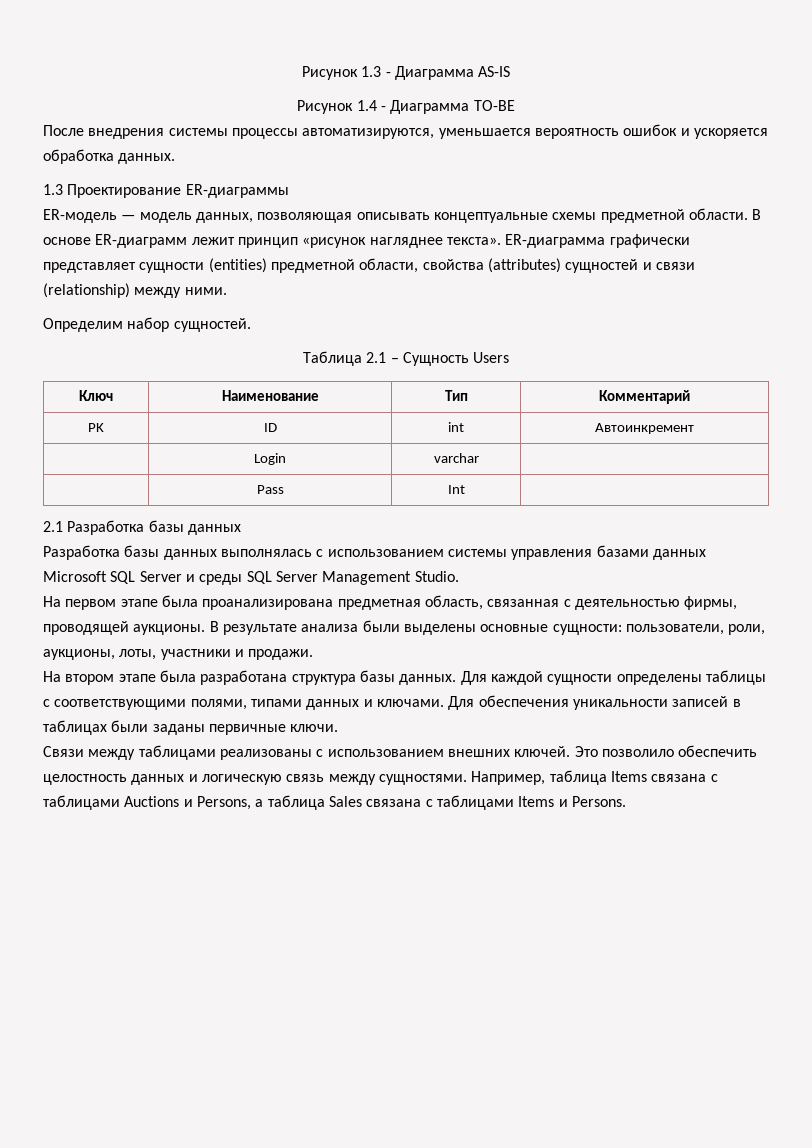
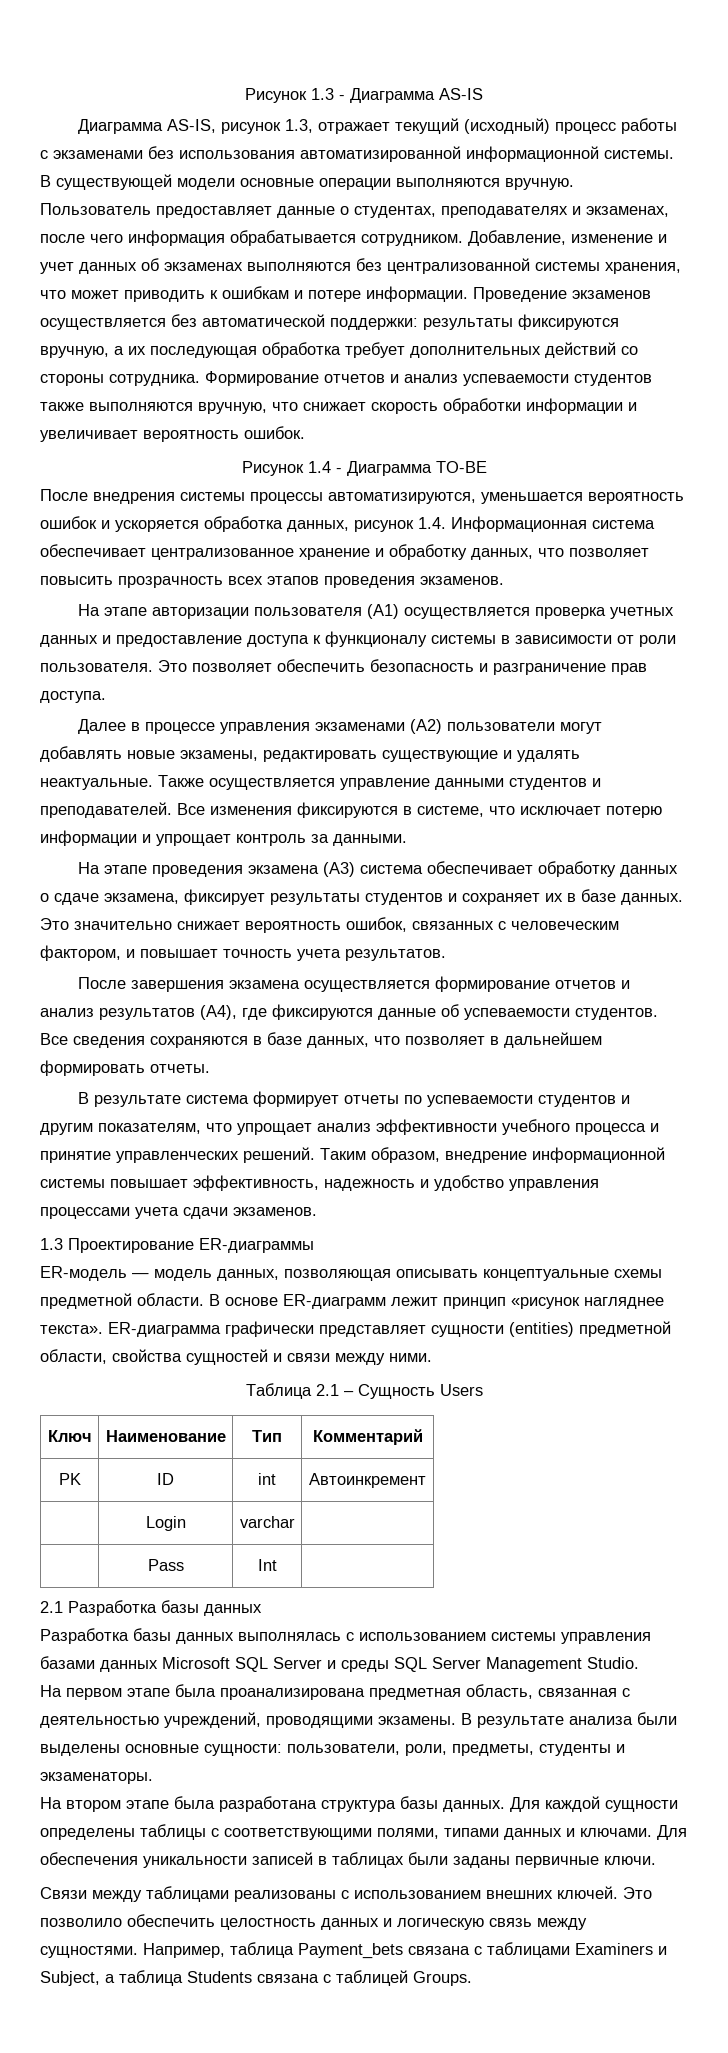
(511, 71) none -> [78,118,678,134] [40,146,674,162] [40,174,574,190] [40,203,669,218] [40,230,667,246] [40,258,681,274] [40,286,651,302] [40,314,619,330] [40,342,638,358] [40,371,652,386] [40,398,637,414] [40,426,305,442] // Диаграмма AS-IS, рисунок 1.3, отражает текущий (исходный) процесс работы с экзаменами без использования автоматизированной информационной системы. В существующей модели основные операции выполняются вручную. Пользователь предоставляет данные о студентах, преподавателях и экзаменах, после чего информация обрабатывается сотрудником. Добавление, изменение и учет данных об экзаменах выполняются без централизованной системы хранения, что может приводить к ошибкам и потере информации. Проведение экзаменов осуществляется без автоматической поддержки: результаты фиксируются вручную, а их последующая обработка требует дополнительных действий со стороны сотрудника. Формирование отчетов и анализ успеваемости студентов также выполняются вручную, что снижает скорость обработки информации и увеличивает вероятность ошибок.
[118,153,176,164] данных. -> [287,516,655,532] [40,544,649,560] [40,576,504,588] [78,604,675,619] [40,631,676,647] [40,659,647,675] [40,691,106,703] [78,719,603,734] [40,746,580,762] [40,775,601,790] [40,802,662,818] [40,830,407,846] [78,861,679,877] [40,889,683,905] [40,917,619,933] [40,945,446,961] [78,976,631,992] [40,1004,658,1020] [40,1032,602,1048] [40,1060,210,1076] [78,1091,631,1107] [40,1119,659,1135] [40,1147,665,1163] [40,1175,599,1191] [40,1207,317,1219] данных, рисунок 1.4. Информационная система обеспечивает централизованное хранение и обработку данных, что позволяет повысить прозрачность всех этапов проведения экзаменов. // На этапе авторизации пользователя (A1) осуществляется проверка учетных данных и предоставление доступа к функционалу системы в зависимости от роли пользователя. Это позволяет обеспечить безопасность и разграничение прав доступа. // Далее в процессе управления экзаменами (A2) пользователи могут добавлять новые экзамены, редактировать существующие и удалять неактуальные. Также осуществляется управление данными студентов и преподавателей. Все изменения фиксируются в системе, что исключает потерю информации и упрощает контроль за данными. // На этапе проведения экзамена (A3) система обеспечивает обработку данных о сдаче экзамена, фиксирует результаты студентов и сохраняет их в базе данных. Это значительно снижает вероятность ошибок, связанных с человеческим фактором, и повышает точность учета результатов. // После завершения экзамена осуществляется формирование отчетов и анализ результатов (A4), где фиксируются данные об успеваемости студентов. Все сведения сохраняются в базе данных, что позволяет в дальнейшем формировать отчеты. // В результате система формирует отчеты по успеваемости студентов и другим показателям, что упрощает анализ эффективности учебного процесса и принятие управленческих решений. Таким образом, внедрение информационной системы повышает эффективность, надежность и удобство управления процессами учета сдачи экзаменов.
[487,258,561,273] (attributes) -> (182, 1355) none
[43,283,130,298] (relationship) -> (330, 1357) none
[43,317,251,332] // Определим набор сущностей. -> (432, 1357) none
[684,596,738,610] [43,621,206,635] фирмы, проводящей аукционы. -> [164,1712,456,1728] учреждений, проводящими экзамены.
[43,649,314,660] аукционы, лоты, участники и продажи. -> [452,1744,625,1756] [40,1772,153,1784] предметы, студенты и экзаменаторы.
[610,771,718,782] [43,795,251,810] Items связана с таблицами Auctions и Persons, -> [298,1942,667,1959] [40,1971,100,1986] Payment_bets связана с таблицами Examiners и Subject,
[328,795,626,810] Sales связана с таблицами Items и Persons. -> [187,1970,472,1986] Students связана с таблицей Groups.

